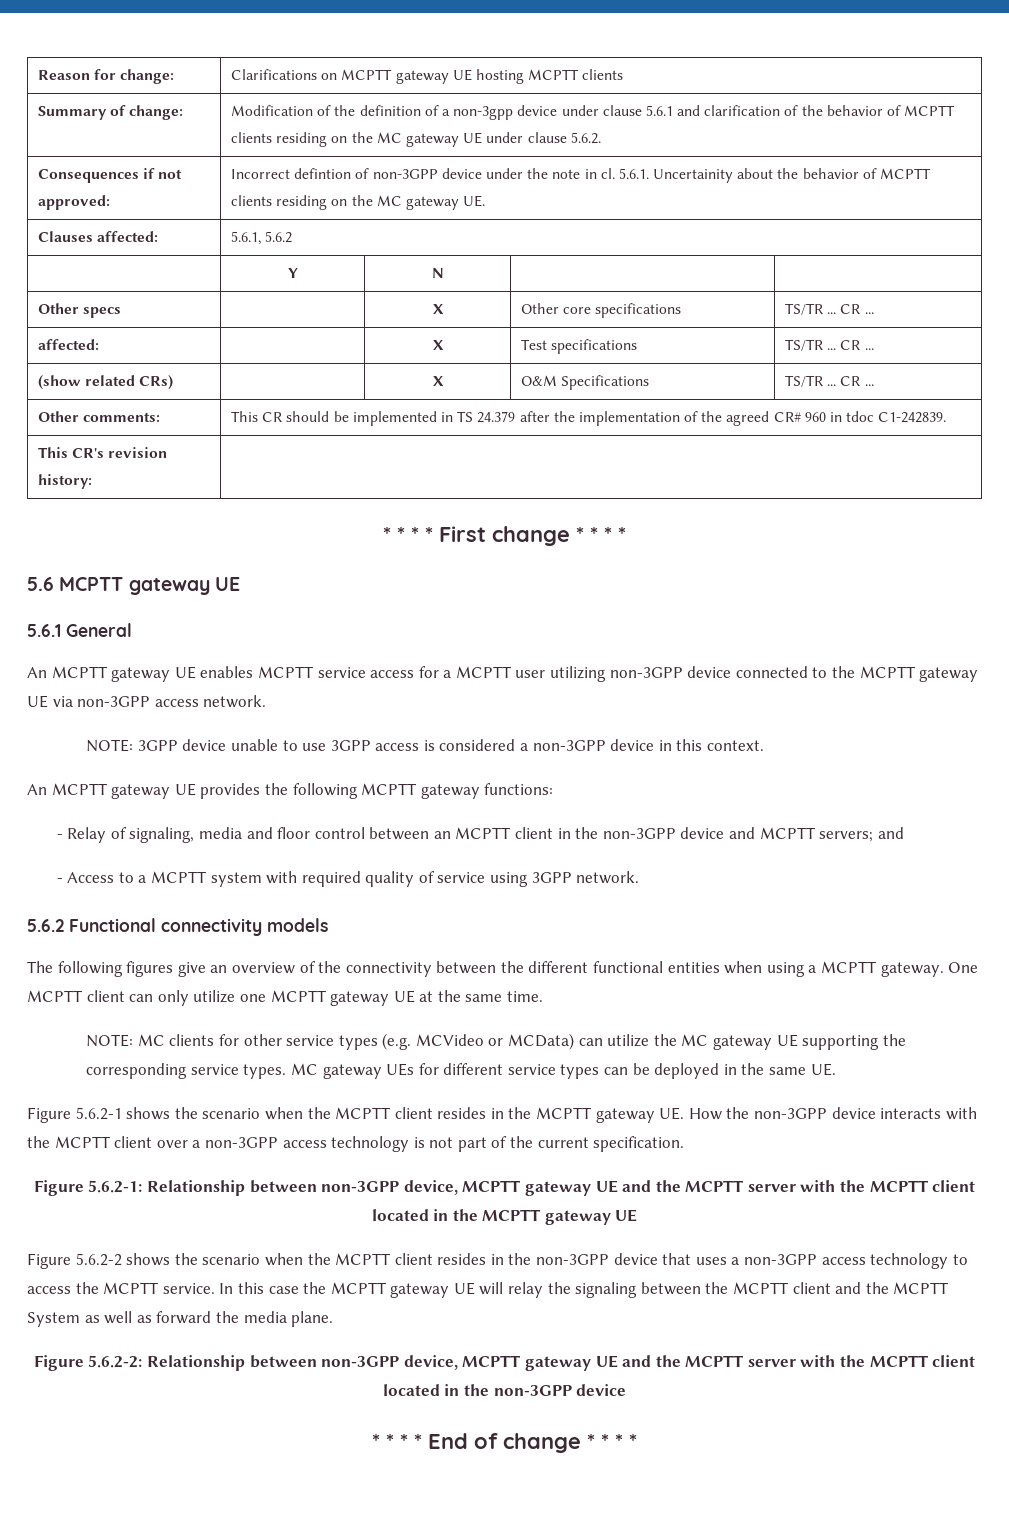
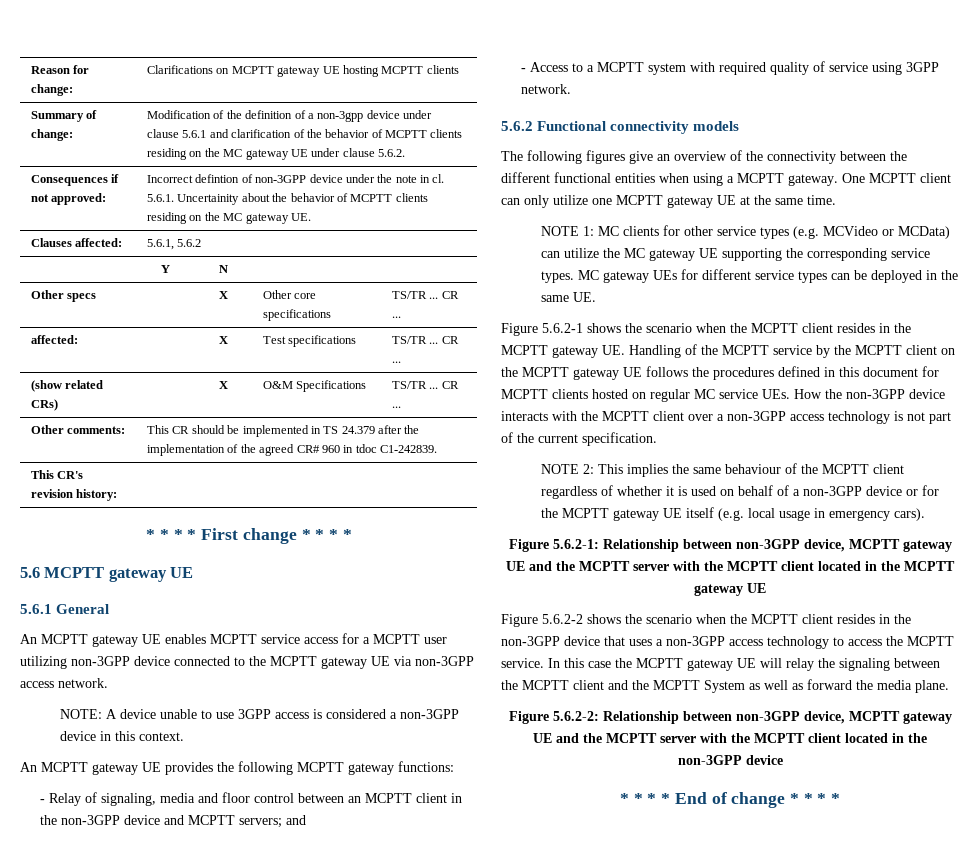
[137,740,178,751] 3GPP -> [106,709,118,719] A
[86,1034,134,1047] NOTE: -> [541,226,595,236] NOTE 1:
(685, 1113) none -> [629,344,955,358] [501,366,939,380] [501,389,790,402] Handling of the MCPTT service by the MCPTT client on the MCPTT gateway UE follows the procedures defined in this document for MCPTT clients hosted on regular MC service UEs.
(685, 1144) none -> [541,463,905,477] [541,485,940,499] [541,507,926,521] // NOTE 2: This implies the same behaviour of the MCPTT client regardless of whether it is used on behalf of a non-3GPP device or for the MCPTT gateway UE itself (e.g. local usage in emergency cars).

